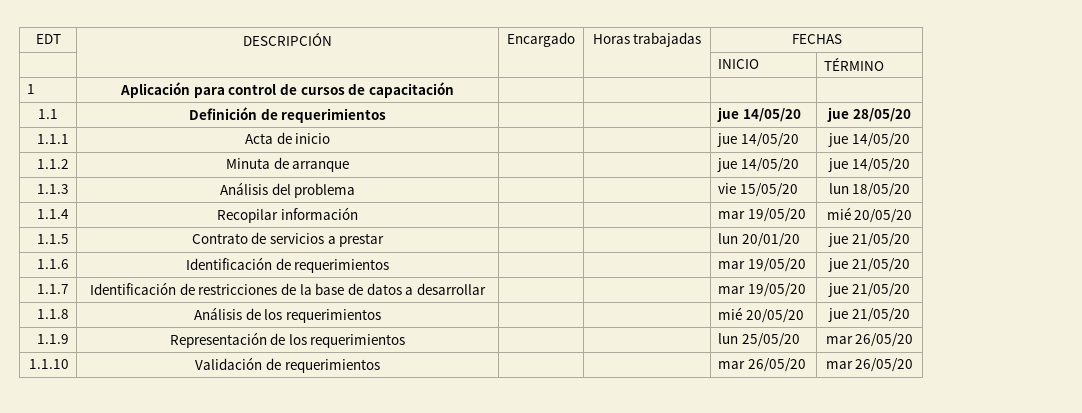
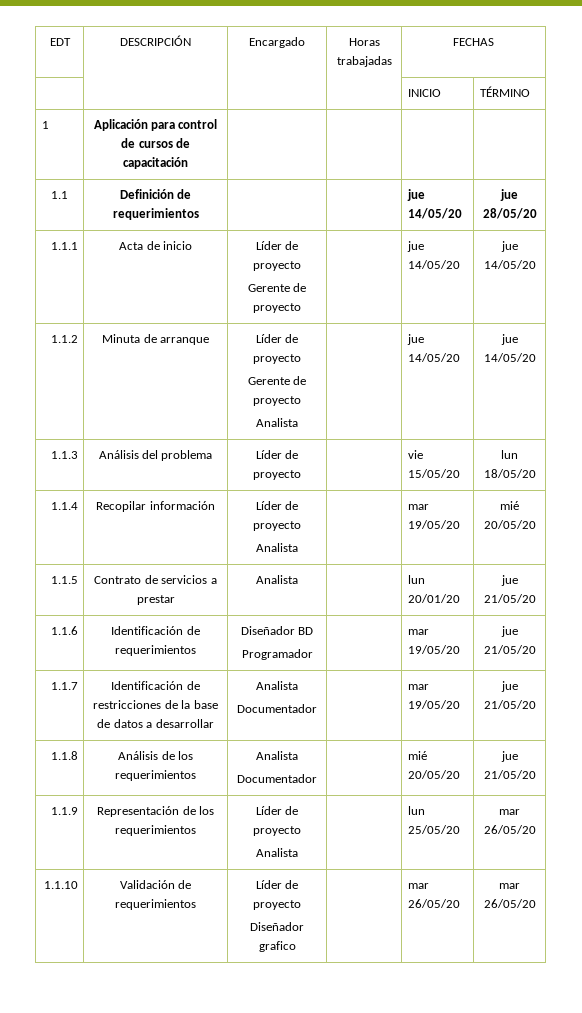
(331, 138) none -> [255,241,299,250] [253,261,301,271] [247,283,307,292] [253,303,301,313] Líder de proyecto // Gerente de proyecto
(350, 166) none -> [255,334,299,343] [253,354,301,364] [247,376,307,385] [253,396,301,406] [256,418,298,427] Líder de proyecto // Gerente de proyecto // Analista
(356, 190) none -> [255,450,299,459] [253,470,301,480] Líder de proyecto
(358, 213) none -> [255,501,299,510] [253,521,301,531] [256,543,298,552] Líder de proyecto // Analista
(385, 240) none -> [256,575,298,584] Analista
(390, 266) none -> [240,626,314,635] [241,649,313,660] Diseñador BD // Programador
(486, 289) none -> [256,681,298,690] [237,704,317,713] Analista // Documentador
(381, 316) none -> [256,751,298,760] [237,774,317,783] Analista // Documentador
(406, 341) none -> [255,806,299,815] [253,826,301,836] [256,848,298,857] Líder de proyecto // Analista
(380, 366) none -> [255,880,299,889] [253,900,301,910] [250,922,304,931] [258,941,296,952] Líder de proyecto // Diseñador grafico

